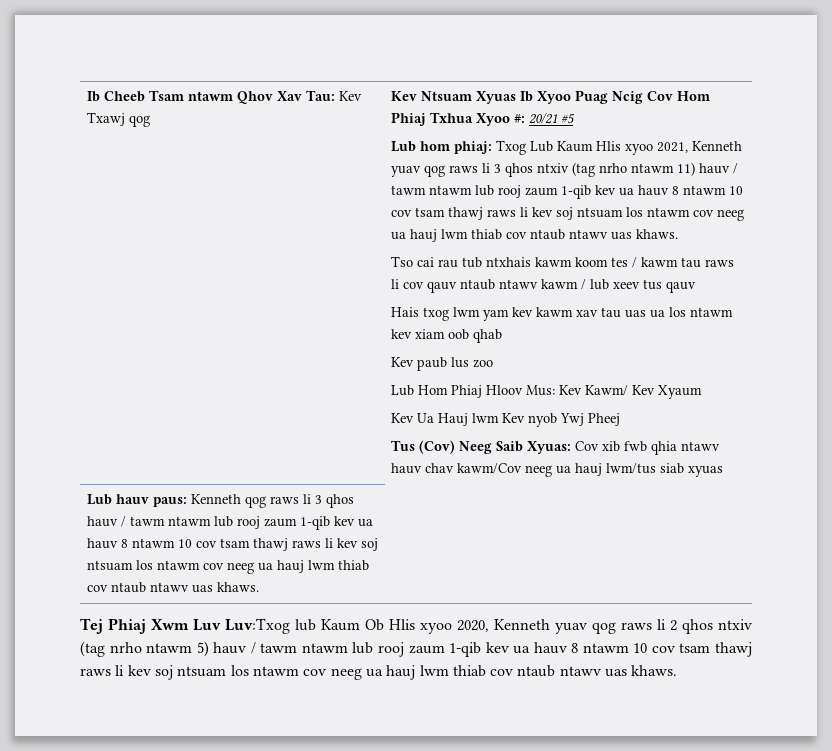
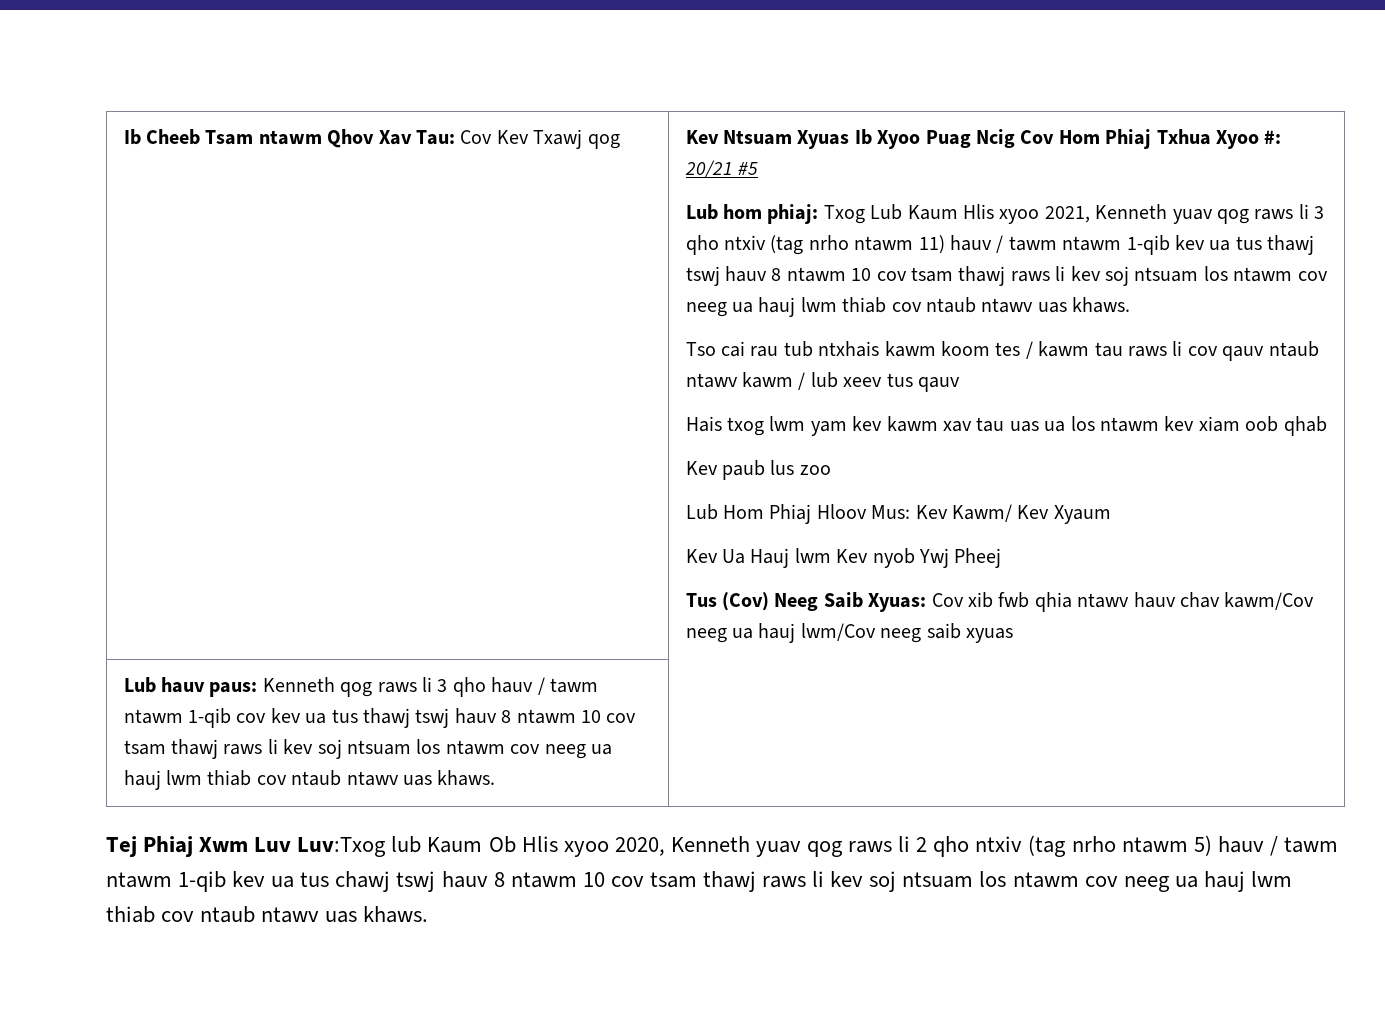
(335, 95) none -> [460,130,493,144] Cov
[504,163,533,177] qhos -> [685,235,719,255] qho
[474,185,634,199] lub rooj zaum 1-qib kev ua -> [1126,235,1315,255] [685,266,720,286] 1-qib kev ua tus thawj tswj
[605,463,684,474] lwm/tus siab -> [800,623,961,643] lwm/Cov neeg saib
[325,494,354,508] [86,516,373,530] qhos hauv / tawm ntawm lub rooj zaum 1-qib kev ua -> [452,677,598,697] [123,708,450,728] qho hauv / tawm ntawm 1-qib cov kev ua tus thawj tswj
[682,619,713,634] qhos -> [933,836,970,857] qho
[352,642,531,657] lub rooj zaum 1-qib kev ua -> [178,871,436,892] 1-qib kev ua tus chawj tswj

